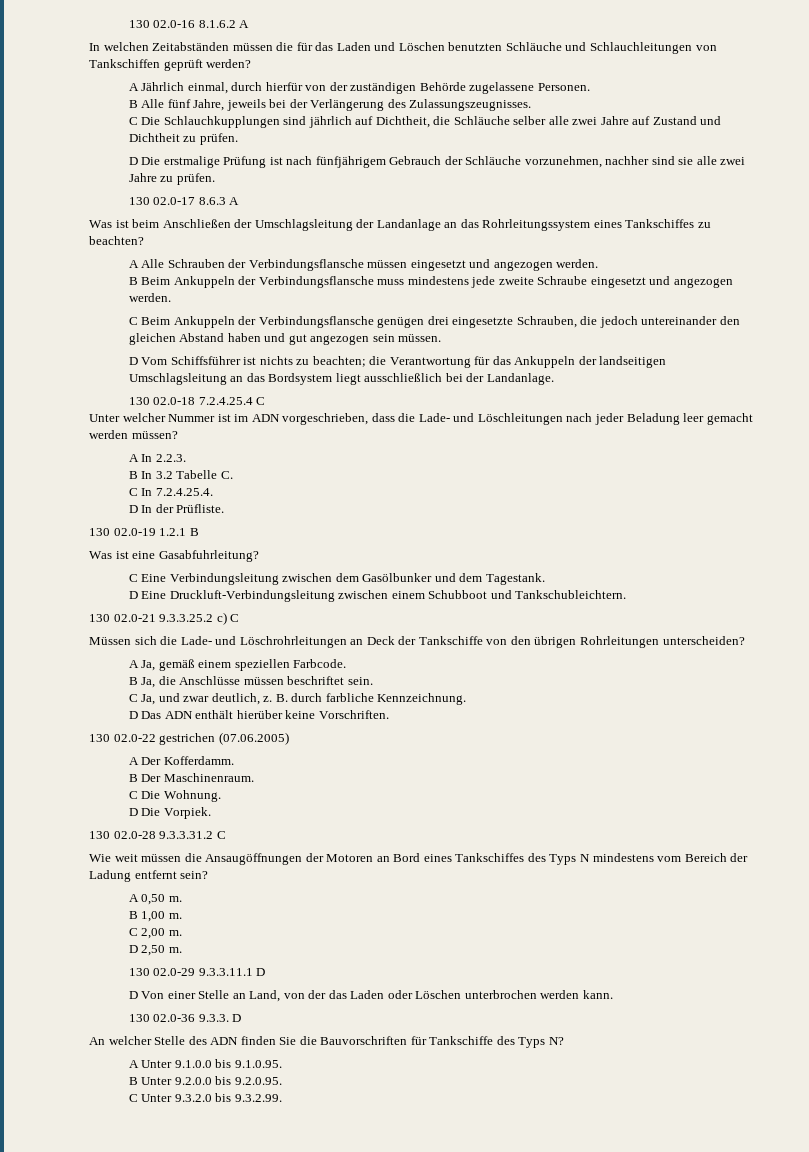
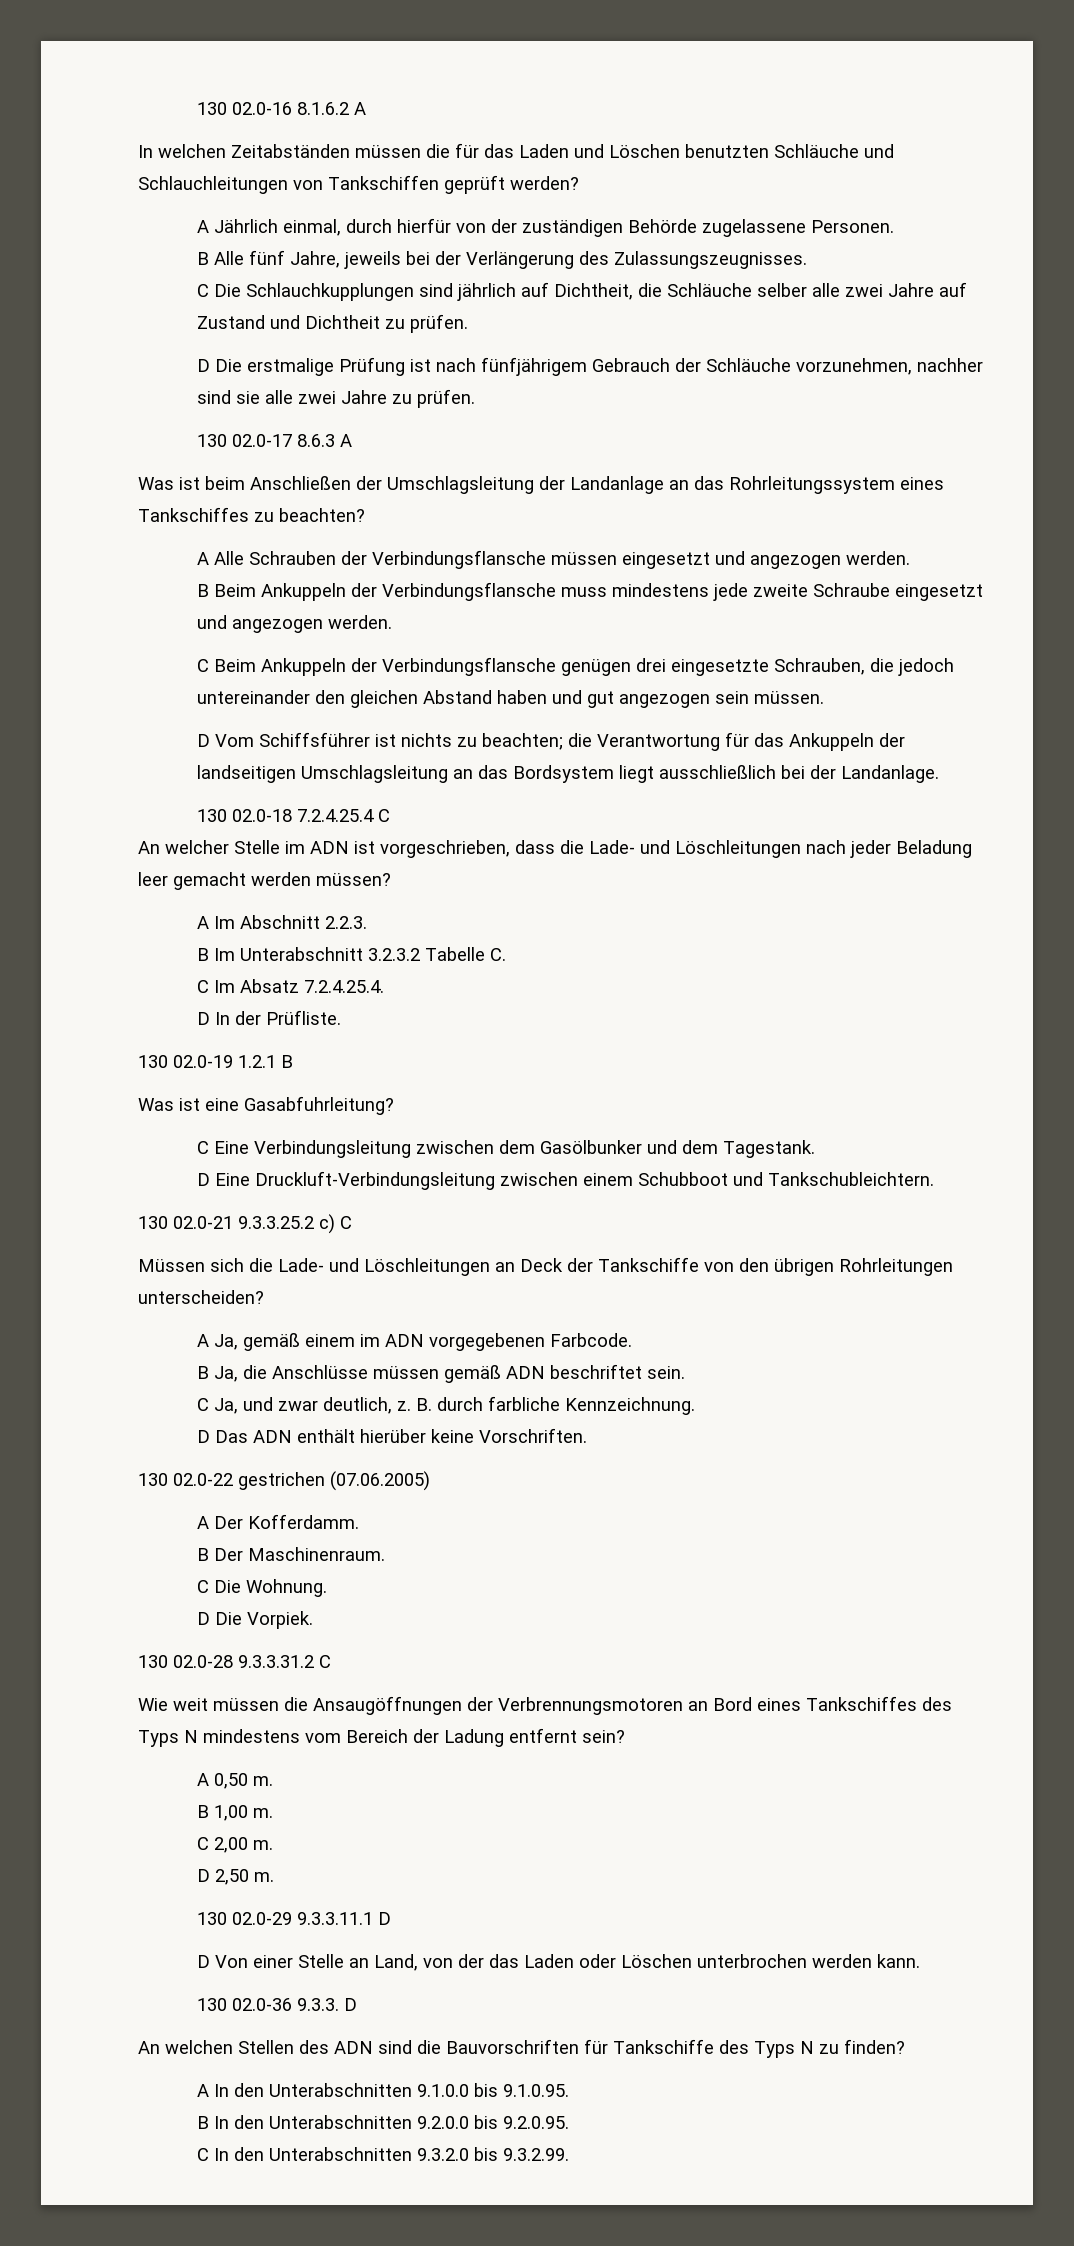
[89,413,280,422] Unter welcher Nummer ist im ADN -> [138,840,376,854] An welcher Stelle im ADN ist
[141,454,153,462] In -> [213,915,320,929] Im Abschnitt
[141,471,173,479] In 3.2 -> [213,947,420,961] Im Unterabschnitt 3.2.3.2
[141,488,153,496] In -> [213,979,299,993] Im Absatz
[239,636,347,648] Löschrohrleitungen -> [364,1258,491,1276] Löschleitungen
[234,659,290,671] speziellen -> [359,1333,545,1351] im ADN vorgegebenen
(284, 681) none -> [443,1365,545,1383] gemäß ADN
[326,854,374,862] Motoren -> [498,1697,684,1715] Verbrennungsmotoren
[108,1036,297,1045] welcher Stelle des ADN finden Sie -> [165,2040,413,2054] welchen Stellen des ADN sind
[549,1037,565,1045] [128,1060,173,1068] N? // A Unter -> [800,2039,906,2054] [196,2083,412,2097] N zu finden? // A In den Unterabschnitten
[141,1077,173,1085] Unter -> [213,2115,412,2129] In den Unterabschnitten
[141,1094,173,1102] Unter -> [213,2147,412,2161] In den Unterabschnitten

